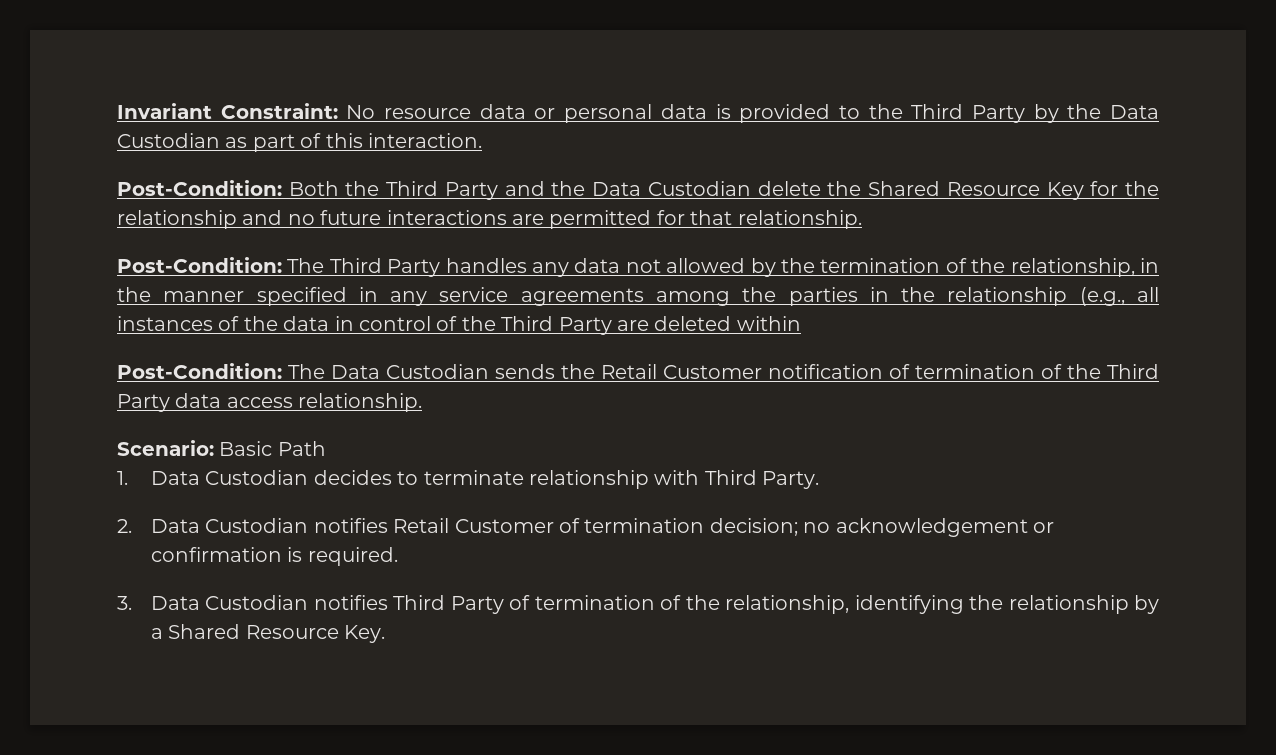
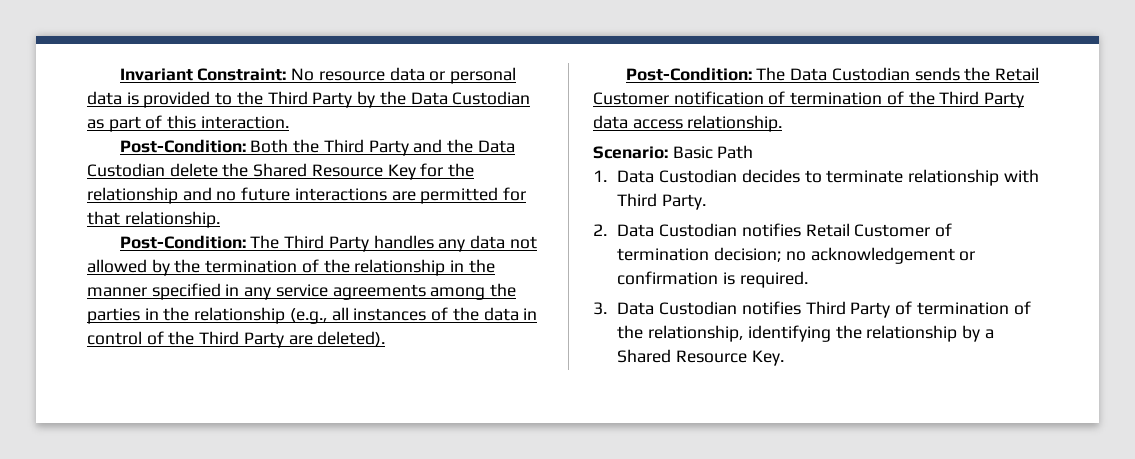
[1010,258,1135,277] relationship, -> [354,259,446,276] relationship
[654,316,801,331] deleted within -> [317,331,386,347] deleted).

